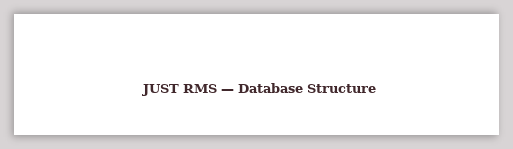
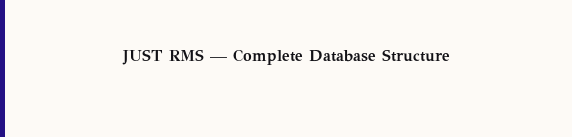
(234, 91) none -> [232,49,303,65] Complete

